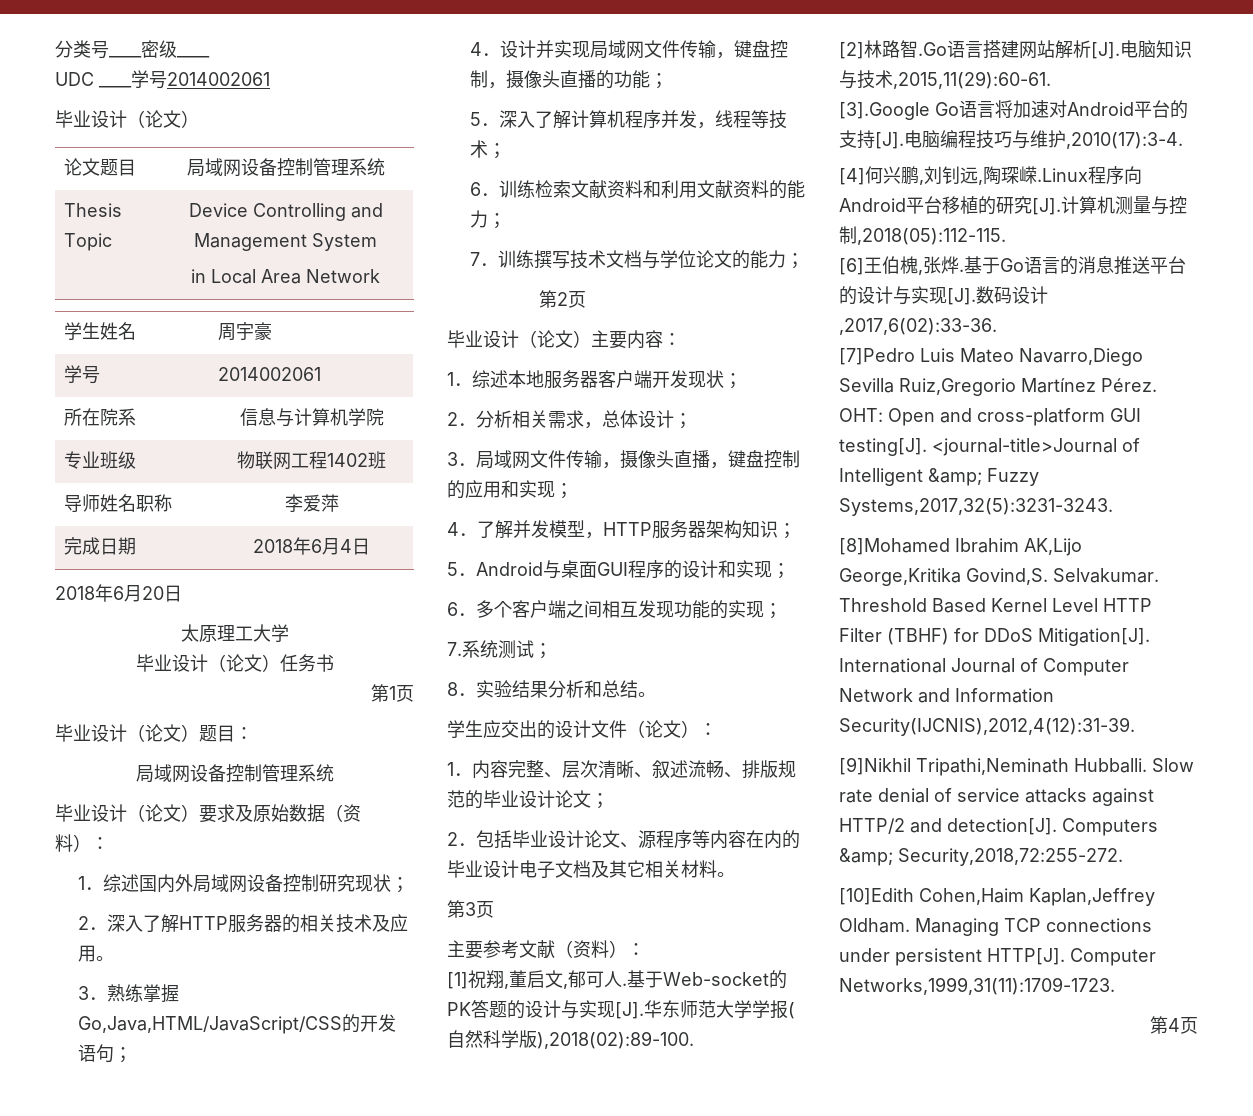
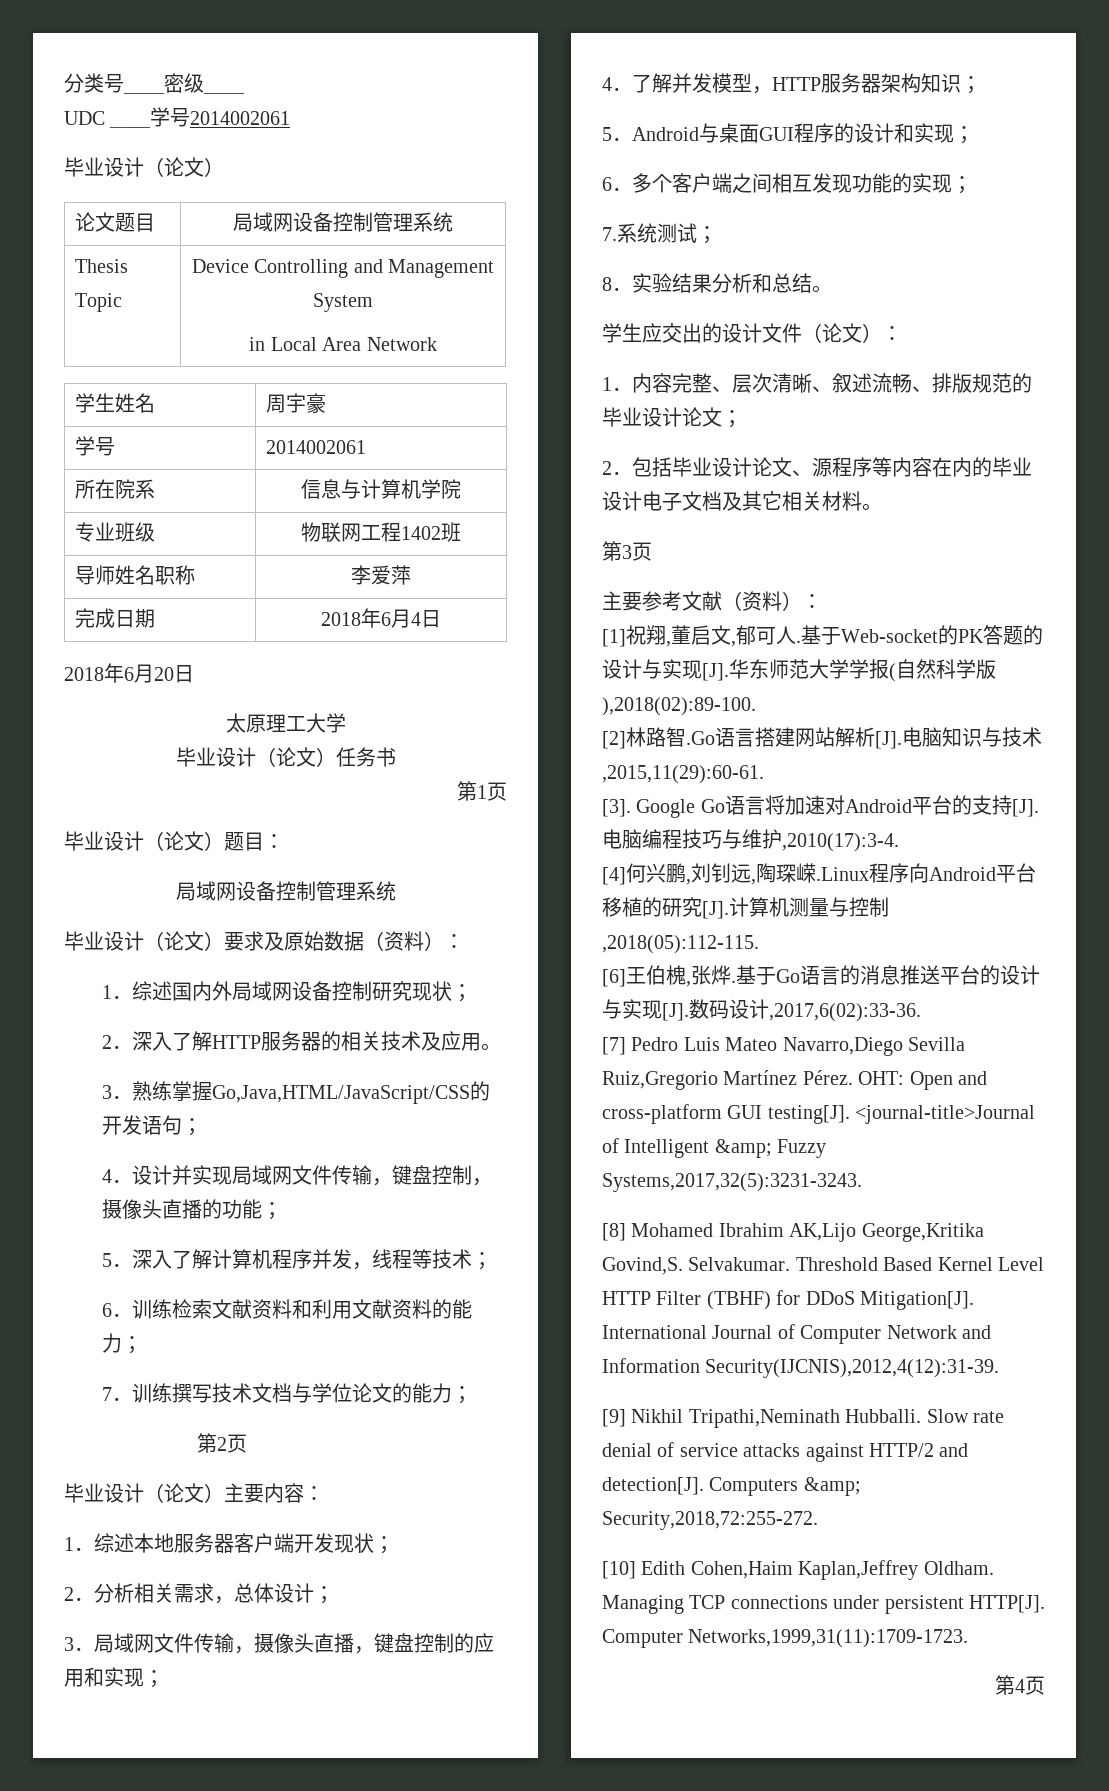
[839,102,930,120] [3].Google -> [602,799,696,818] [3]. Google
[839,348,915,365] [7]Pedro -> [602,1037,679,1055] [7] Pedro
[839,538,950,555] [8]Mohamed -> [602,1223,714,1241] [8] Mohamed
[839,757,911,775] [9]Nikhil -> [602,1409,684,1427] [9] Nikhil
[839,888,914,905] [10]Edith -> [602,1561,686,1579] [10] Edith

